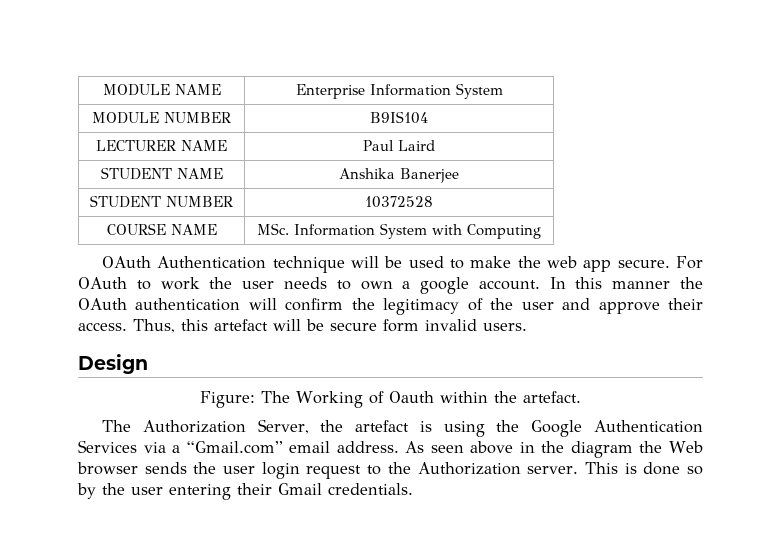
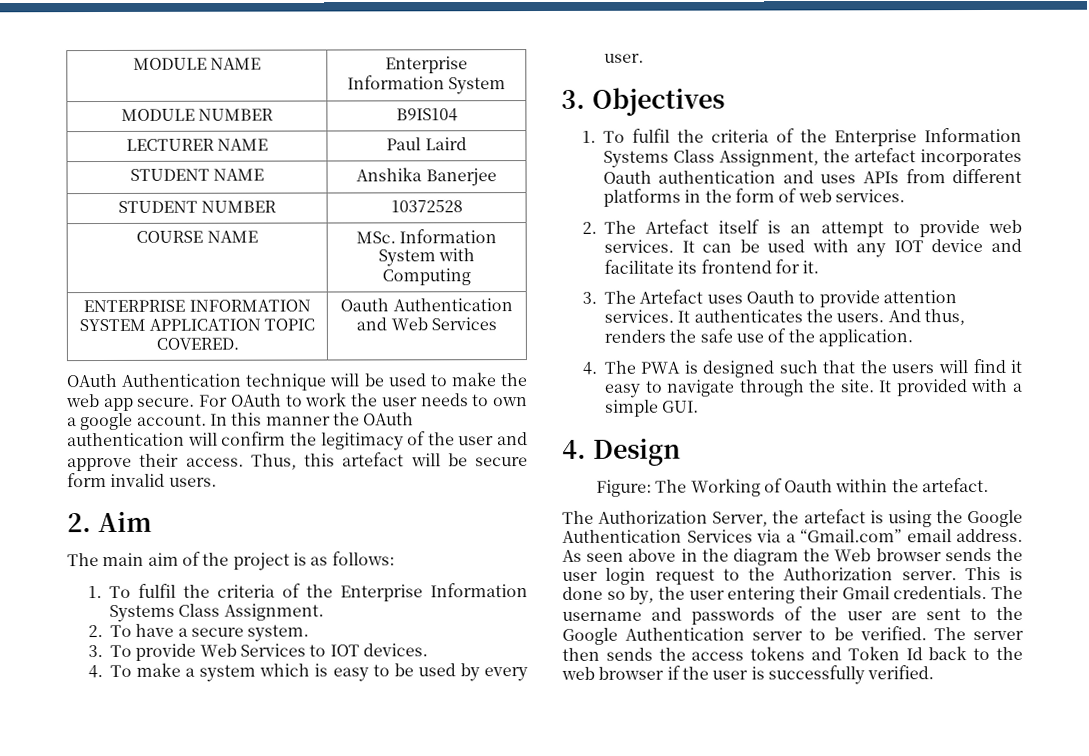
(541, 231) none -> [83,299,311,313] [78,318,316,332] [155,337,239,350] [340,298,513,312] [356,317,497,331] // ENTERPRISE INFORMATION SYSTEM APPLICATION TOPIC COVERED. | Oauth Authentication and Web Services
(527, 327) none -> [67,511,152,533] [67,551,395,571] [87,583,528,602] [108,603,324,622] [87,623,310,642] [87,643,428,661] [87,662,528,682] [603,53,644,63] [561,87,725,116] [581,127,1022,147] [602,148,1022,168] [602,168,1022,184] [602,188,905,207] [581,219,1022,238] [603,238,1022,258] [603,259,820,274] [581,289,957,308] [603,309,965,326] [603,328,913,347] [581,358,1022,378] [604,378,1023,398] [604,399,700,417] [562,439,586,459] 2. Aim // The main aim of the project is as follows: // 1. To fulfil the criteria of the Enterprise Information Systems Class Assignment. // 2. To have a secure system. // 3. To provide Web Services to IOT devices. // 4. To make a system which is easy to be used by every user. // 3. Objectives // 1. To fulfil the criteria of the Enterprise Information Systems Class Assignment, the artefact incorporates Oauth authentication and uses APIs from different platforms in the form of web services. // 2. The Artefact itself is an attempt to provide web services. It can be used with any IOT device and facilitate its frontend for it. // 3. The Artefact uses Oauth to provide attention services. It authenticates the users. And thus, renders the safe use of the application. // 4. The PWA is designed such that the users will find it easy to navigate through the site. It provided with a simple GUI. // 4.
[77,483,96,499] by -> [629,586,655,605] by,
(413, 489) none -> [991,585,1023,599] [562,606,1023,625] [562,626,1025,645] [562,646,1023,661] [561,665,935,685] The username and passwords of the user are sent to the Google Authentication server to be verified. The server then sends the access tokens and Token Id back to the web browser if the user is successfully verified.

